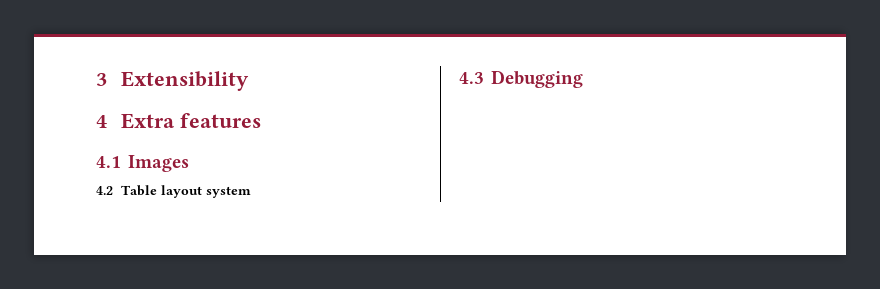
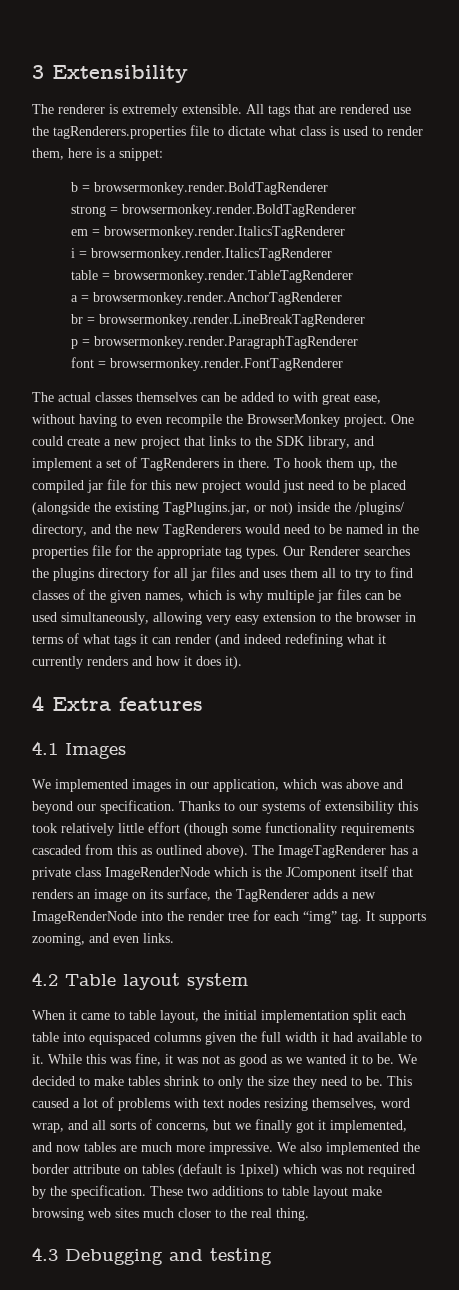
(250, 81) none -> [32,104,411,117] [32,125,423,139] [32,148,163,161] [71,182,329,195] [71,204,357,217] [71,226,346,239] [71,248,333,261] [71,270,354,283] [71,292,343,305] [71,314,366,327] [71,336,359,349] [71,357,344,371] [32,392,381,405] [32,414,414,427] [32,436,374,449] [32,457,397,471] [32,479,406,493] [32,502,404,515] [32,524,419,537] [32,545,410,559] [32,567,413,581] [32,589,401,603] [32,612,416,625] [32,633,386,647] [32,656,242,669] // The renderer is extremely extensible. All tags that are rendered use the tagRenderers.properties file to dictate what class is used to render them, here is a snippet: // b = browsermonkey.render.BoldTagRenderer // strong = browsermonkey.render.BoldTagRenderer // em = browsermonkey.render.ItalicsTagRenderer // i = browsermonkey.render.ItalicsTagRenderer // table = browsermonkey.render.TableTagRenderer // a = browsermonkey.render.AnchorTagRenderer // br = browsermonkey.render.LineBreakTagRenderer // p = browsermonkey.render.ParagraphTagRenderer // font = browsermonkey.render.FontTagRenderer // The actual classes themselves can be added to with great ease, without having to even recompile the BrowserMonkey project. One could create a new project that links to the SDK library, and implement a set of TagRenderers in there. To hook them up, the compiled jar file for this new project would just need to be placed (alongside the existing TagPlugins.jar, or not) inside the /plugins/ directory, and the new TagRenderers would need to be named in the properties file for the appropriate tag types. Our Renderer searches the plugins directory for all jar files and uses them all to try to find classes of the given names, which is why multiple jar files can be used simultaneously, allowing very easy extension to the browser in terms of what tags it can render (and indeed redefining what it currently renders and how it does it).
[96,185,252,198] 4.2 Table layout system -> [32,779,403,792] [32,800,418,814] [32,822,414,836] [32,844,419,858] [32,866,413,880] [32,888,376,902] [32,910,426,924] [32,933,174,946] [32,972,248,990] [32,1010,406,1023] [32,1031,422,1045] [32,1053,417,1067] [32,1076,412,1089] [32,1097,410,1111] [32,1119,407,1133] [32,1142,420,1155] [32,1163,415,1177] [32,1185,382,1199] [32,1208,309,1221] We implemented images in our application, which was above and beyond our specification. Thanks to our systems of extensibility this took relatively little effort (though some functionality requirements cascaded from this as outlined above). The ImageTagRenderer has a private class ImageRenderNode which is the JComponent itself that renders an image on its surface, the TagRenderer adds a new ImageRenderNode into the render tree for each “img” tag. It supports zooming, and even links. // 4.2 Table layout system // When it came to table layout, the initial implementation split each table into equispaced columns given the full width it had available to it. While this was fine, it was not as good as we wanted it to be. We decided to make tables shrink to only the size they need to be. This caused a lot of problems with text nodes resizing themselves, word wrap, and all sorts of concerns, but we finally got it implemented, and now tables are much more impressive. We also implemented the border attribute on tables (default is 1pixel) which was not required by the specification. These two additions to table layout make browsing web sites much closer to the real thing.
(583, 79) none -> [169,1248,272,1265] and testing

